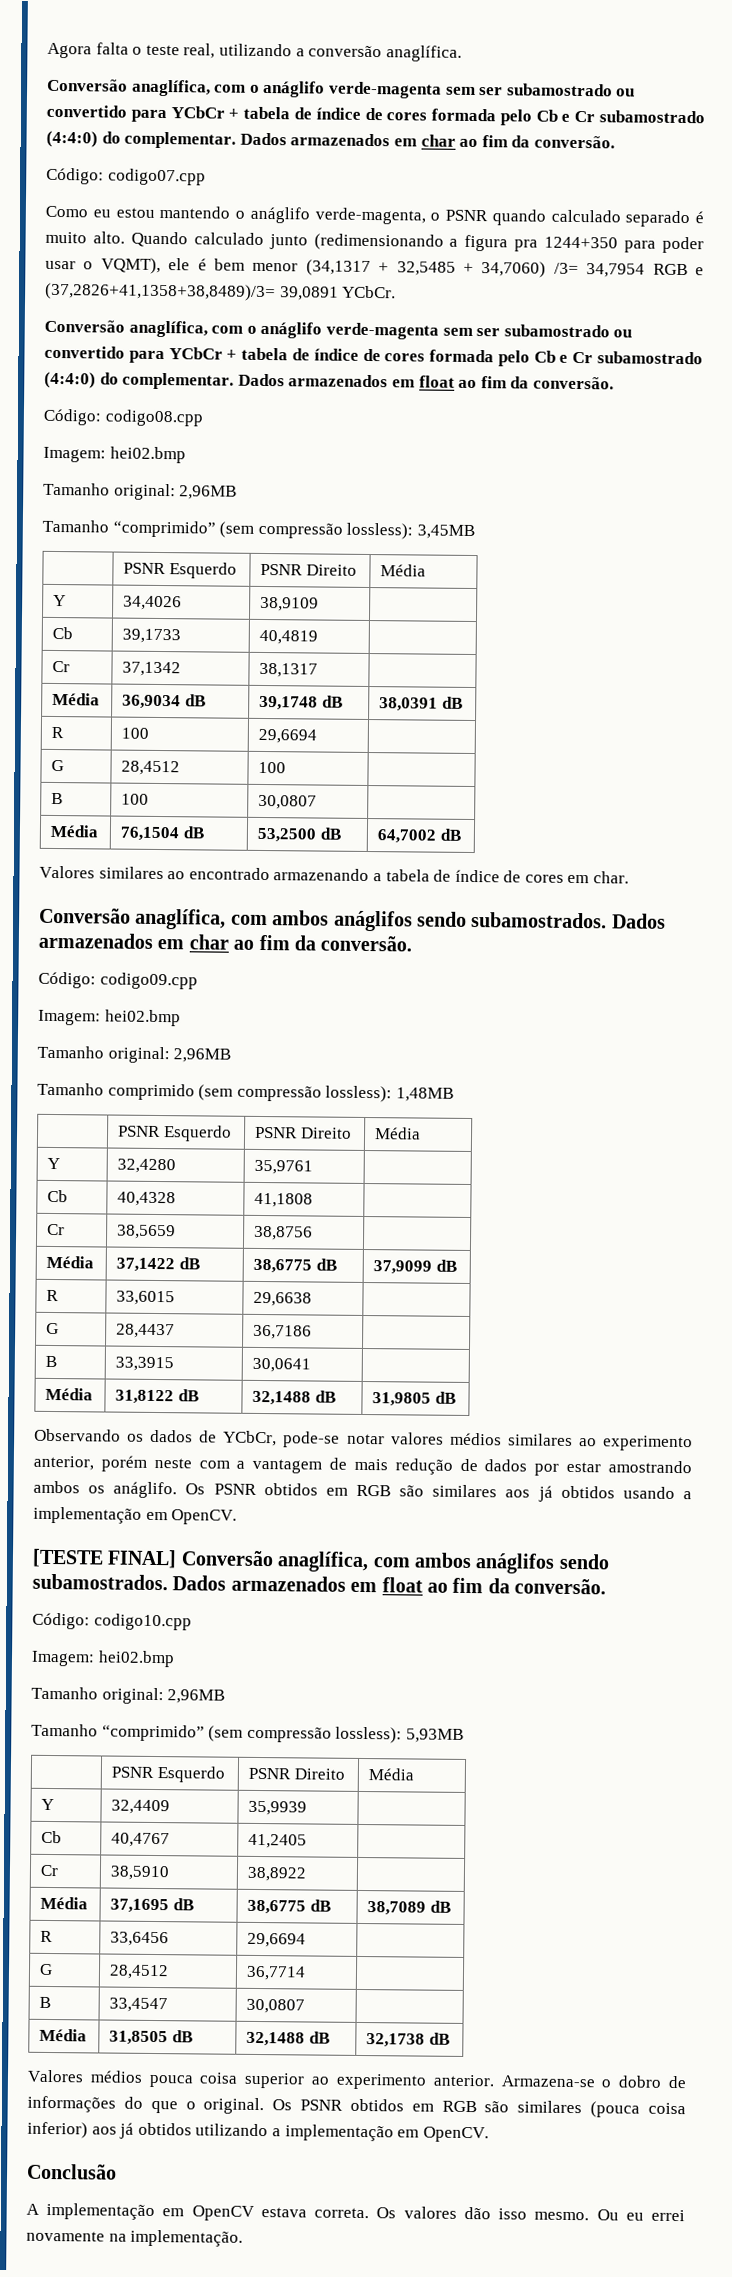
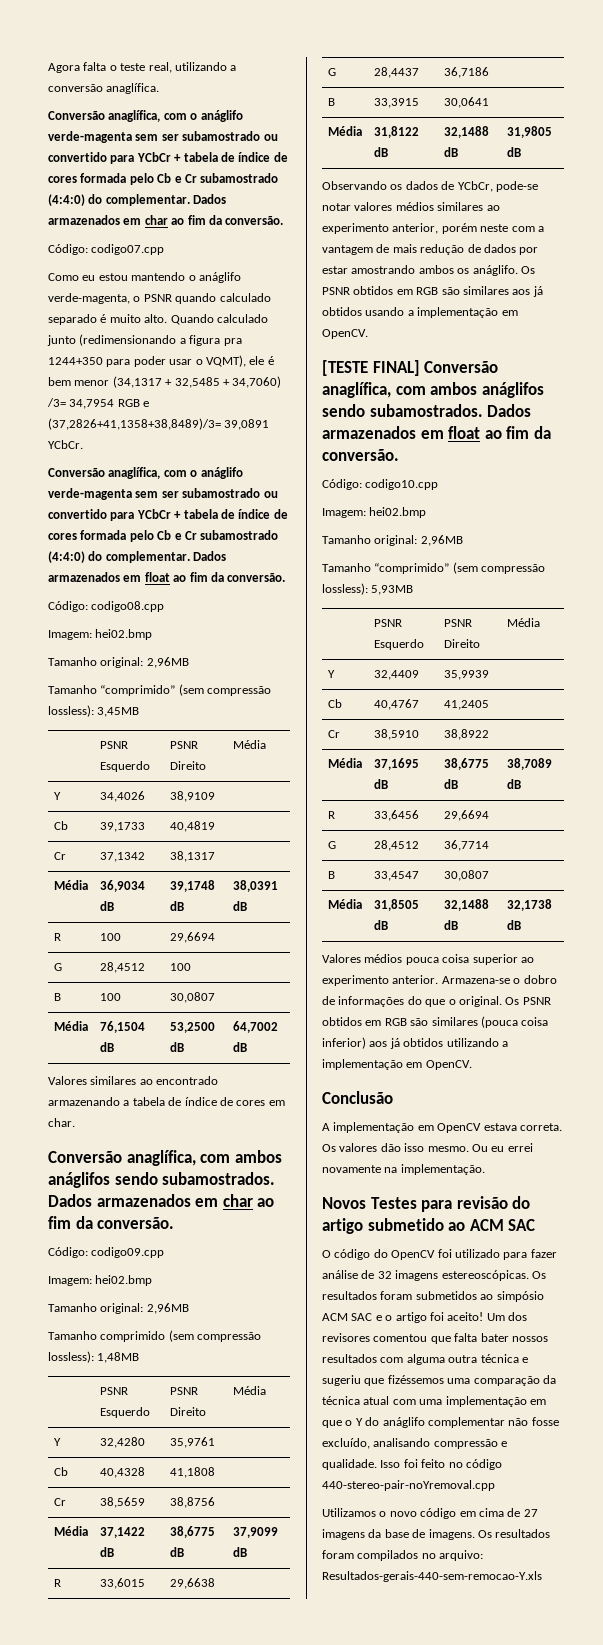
(244, 2238) none -> [322,1196,531,1212] [322,1218,536,1234] [322,1249,557,1260] [322,1270,546,1281] [322,1291,544,1302] [322,1312,527,1323] [322,1333,548,1344] [322,1354,528,1365] [322,1375,556,1386] [322,1396,546,1407] [322,1417,559,1428] [322,1438,508,1449] [322,1459,502,1470] [322,1480,495,1491] [322,1508,538,1519] [322,1529,551,1540] [322,1550,484,1561] [322,1571,542,1582] // Novos Testes para revisão do artigo submetido ao ACM SAC // O código do OpenCV foi utilizado para fazer análise de 32 imagens estereoscópicas. Os resultados foram submetidos ao simpósio ACM SAC e o artigo foi aceito! Um dos revisores comentou que falta bater nossos resultados com alguma outra técnica e sugeriu que fizéssemos uma comparação da técnica atual com uma implementação em que o Y do anáglifo complementar não fosse excluído, analisando compressão e qualidade. Isso foi feito no código 440-stereo-pair-noYremoval.cpp // Utilizamos o novo código em cima de 27 imagens da base de imagens. Os resultados foram compilados no arquivo: Resultados-gerais-440-sem-remocao-Y.xls

